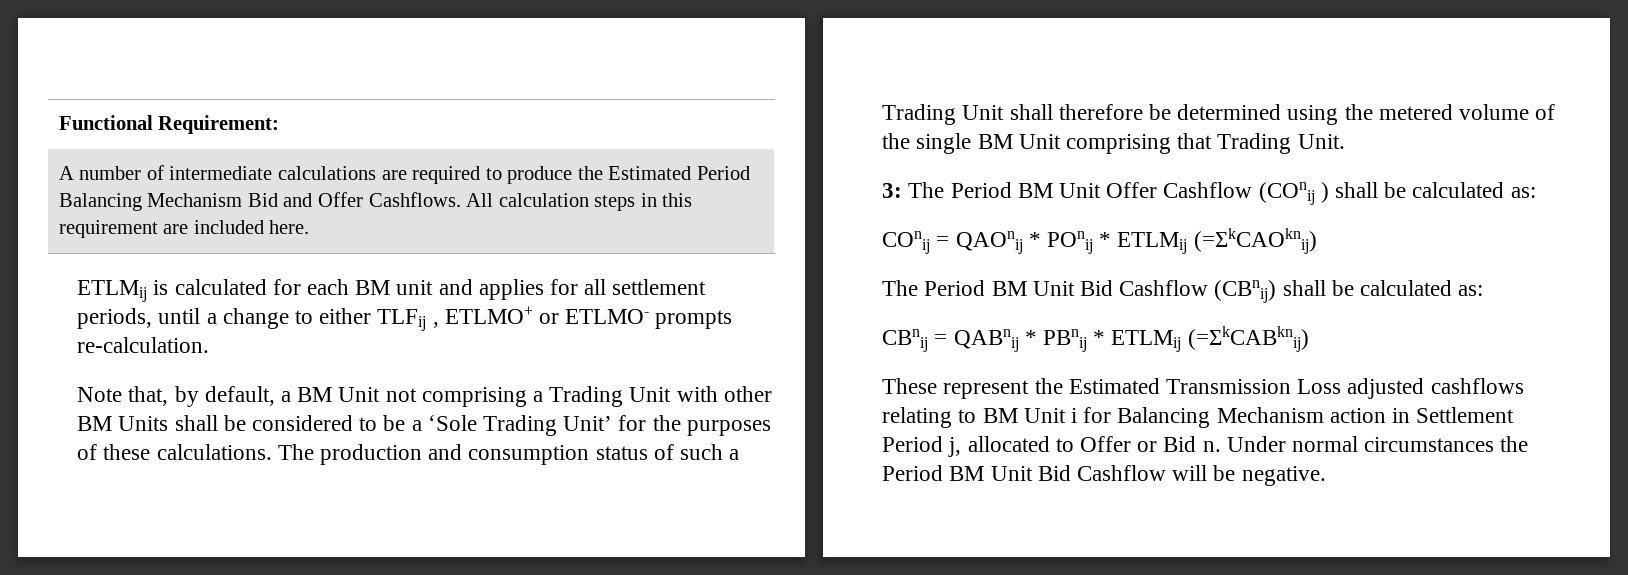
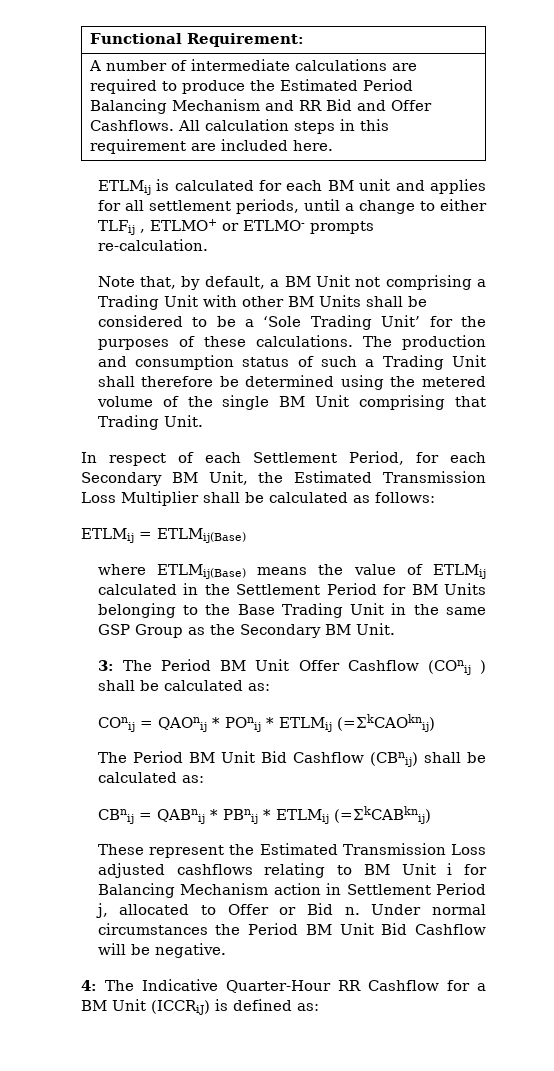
(243, 200) none -> [264,100,322,111] and RR
(1345, 141) none -> [81,451,486,466] [81,471,487,486] [81,491,435,506] [81,528,246,543] [97,564,486,579] [97,583,486,595] [97,603,486,618] [97,623,395,638] // In respect of each Settlement Period, for each Secondary BM Unit, the Estimated Transmission Loss Multiplier shall be calculated as follows: // ETLMij = ETLMij(Base) // where ETLMij(Base) means the value of ETLMij calculated in the Settlement Period for BM Units belonging to the Base Trading Unit in the same GSP Group as the Secondary BM Unit.
(1326, 476) none -> [81,979,486,993] [81,999,319,1015] // 4: The Indicative Quarter-Hour RR Cashflow for a BM Unit (ICCRiJ) is defined as:

